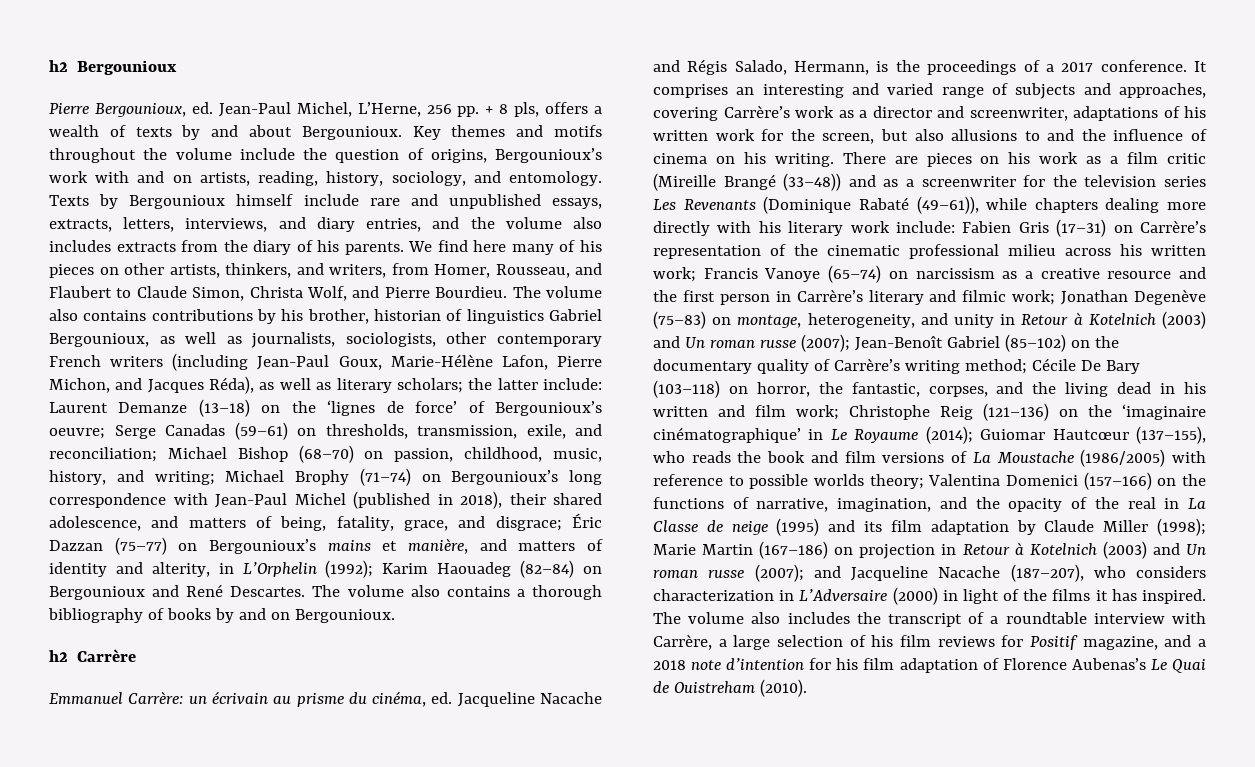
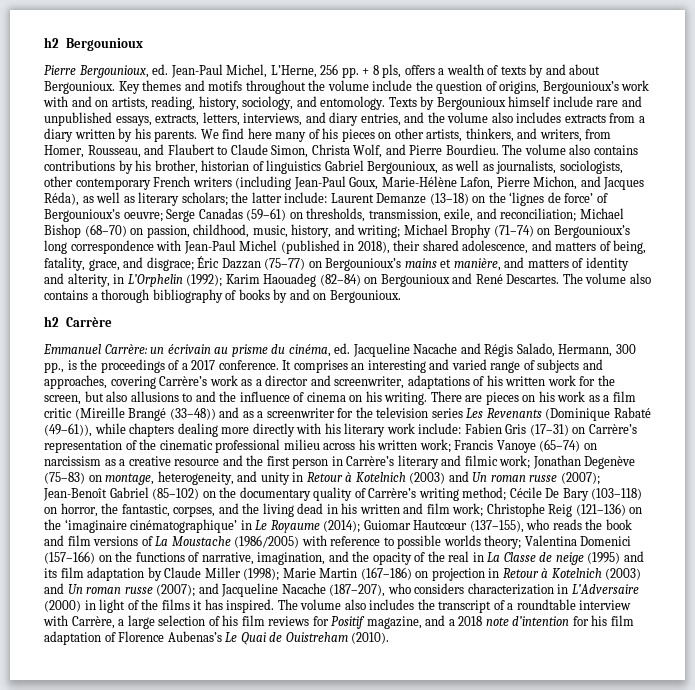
[223,240,313,255] the diary of -> [638,116,645,123] [44,128,133,142] a diary written by
(870, 68) none -> [615,344,636,354] [44,362,64,373] 300 pp.,

